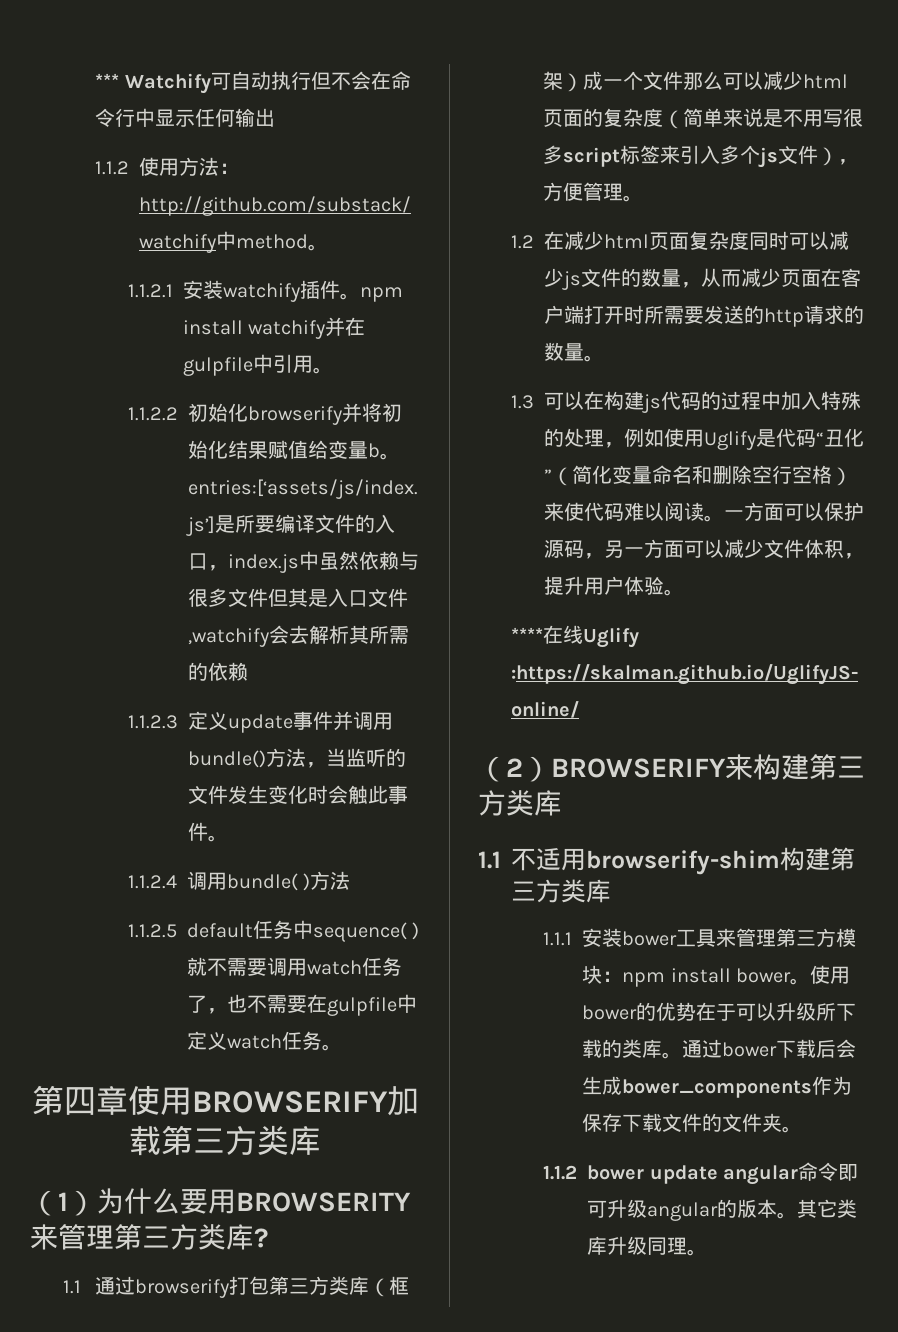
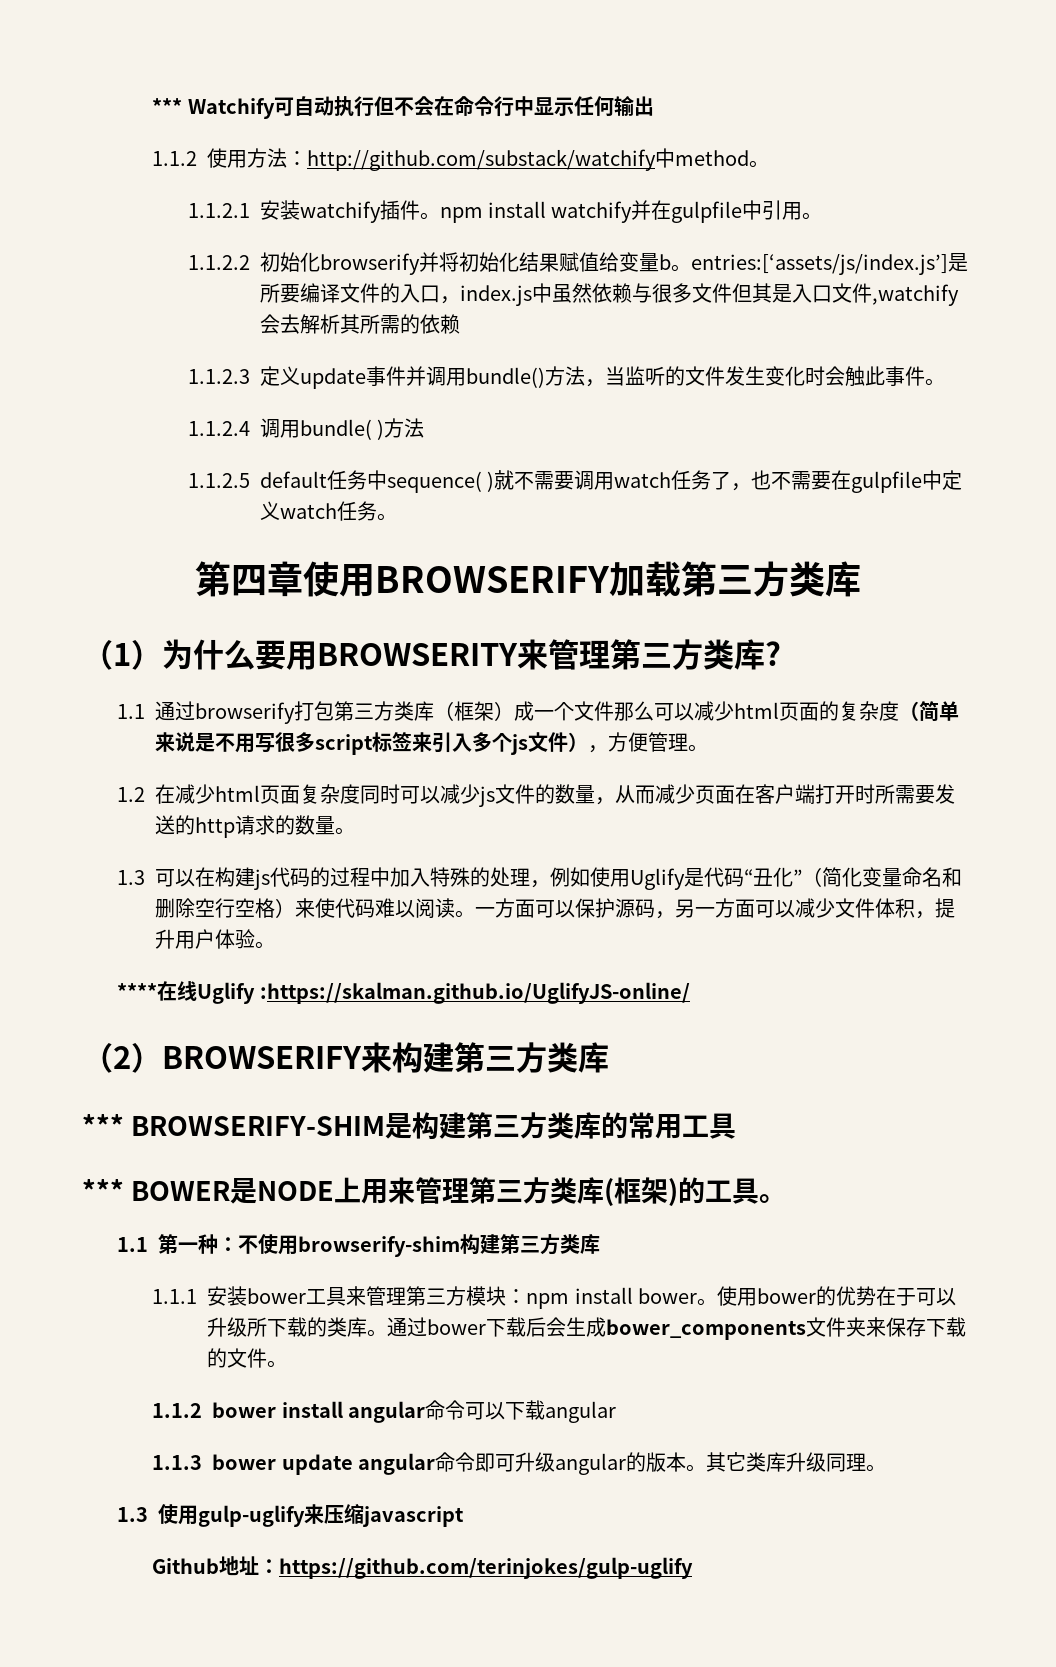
[478,848,561,871] 1.1不适 -> [82,1112,737,1140] [82,1177,787,1206] [117,1234,279,1254] *** BROWSERIFY-SHIM是构建第三方类库的常用工具 // *** BOWER是NODE上用来管理第三方类库(框架)的工具。 // 1.1第一种：不使
[812,1076,853,1095] [582,1113,803,1133] [543,1165,578,1180] 作为保存下载文件的文件夹。 // 1.1.2 -> [806,1317,967,1337] [207,1348,288,1368] [152,1400,617,1423] [152,1455,203,1470] 文件夹来保存下载的文件。 // 1.1.2 bower install angular命令可以下载angular // 1.1.3
(708, 1252) none -> [117,1503,465,1527] [152,1556,694,1579] // 1.3使用gulp-uglify来压缩javascript // Github地址：https://github.com/terinjokes/gulp-uglify

